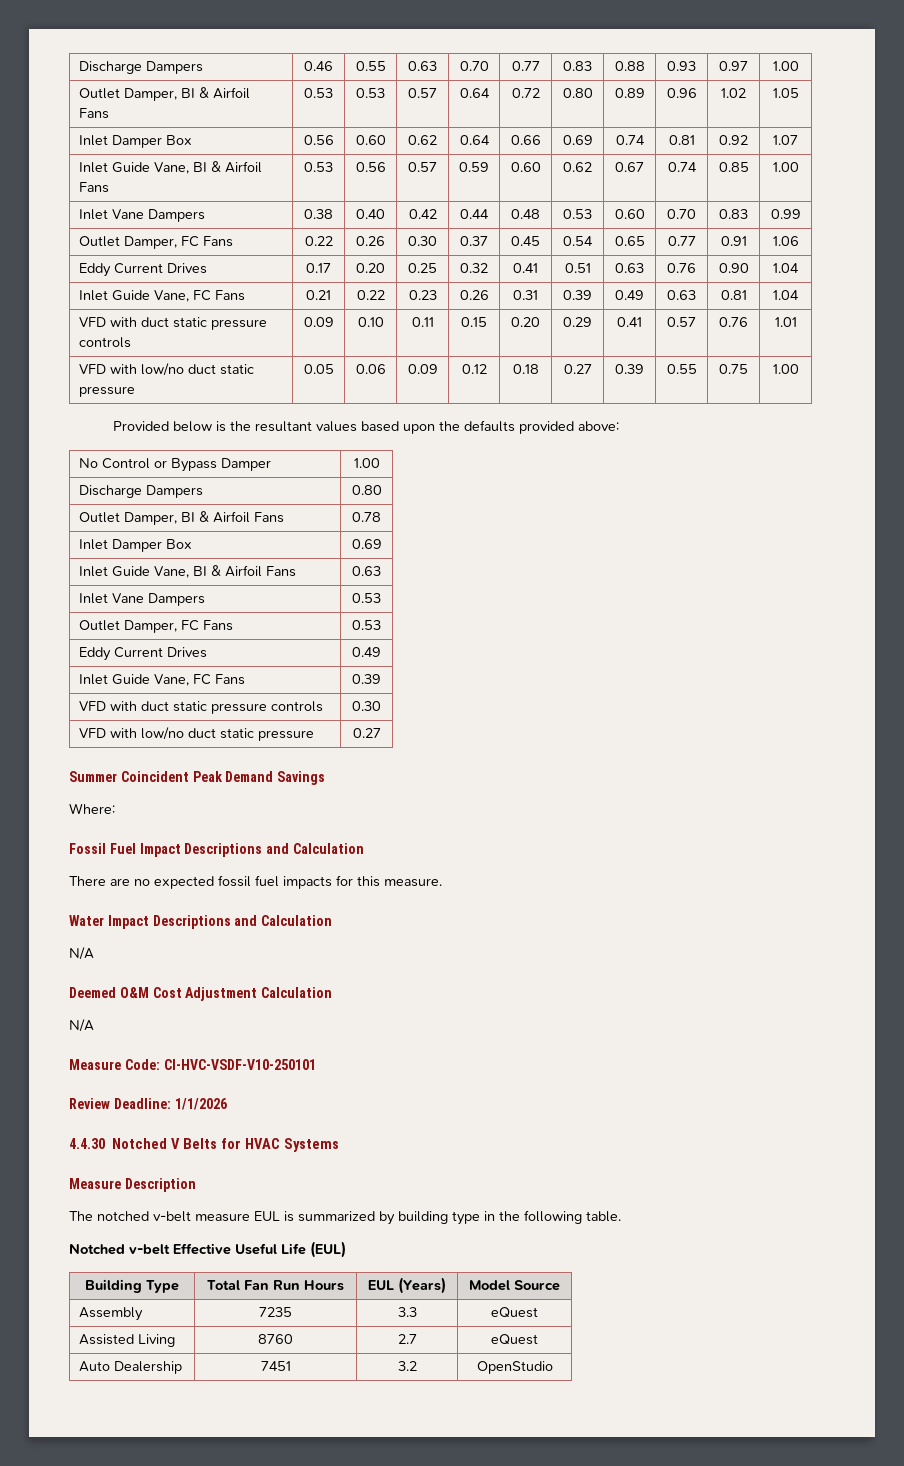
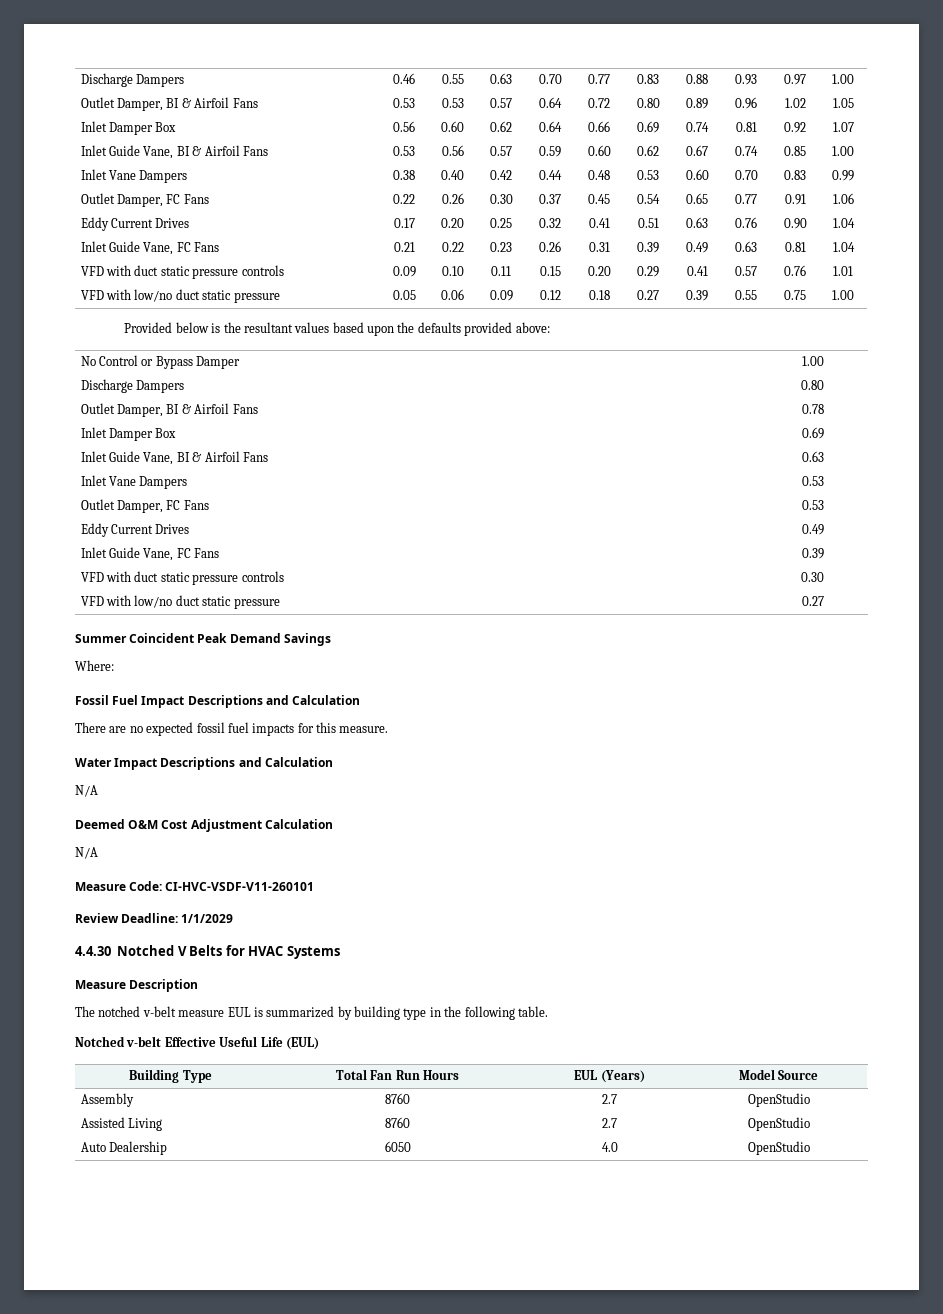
[163,1059,316,1070] CI-HVC-VSDF-V10-250101 -> [165,882,315,891] CI-HVC-VSDF-V11-260101
[174,1098,227,1110] 1/1/2026 -> [181,914,234,923] 1/1/2029
[259,1307,292,1317] [397,1307,417,1317] [491,1307,538,1318] 7235 | 3.3 | eQuest -> [385,1093,410,1104] [602,1094,617,1104] [747,1093,810,1107] 8760 | 2.7 | OpenStudio
[491,1334,538,1345] eQuest -> [747,1117,810,1131] OpenStudio
[260,1361,291,1371] [397,1361,417,1371] 7451 | 3.2 -> [384,1141,411,1152] [601,1142,618,1152] 6050 | 4.0

